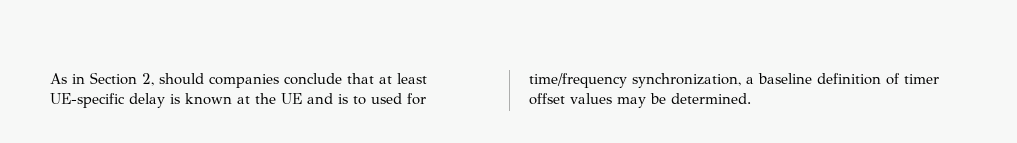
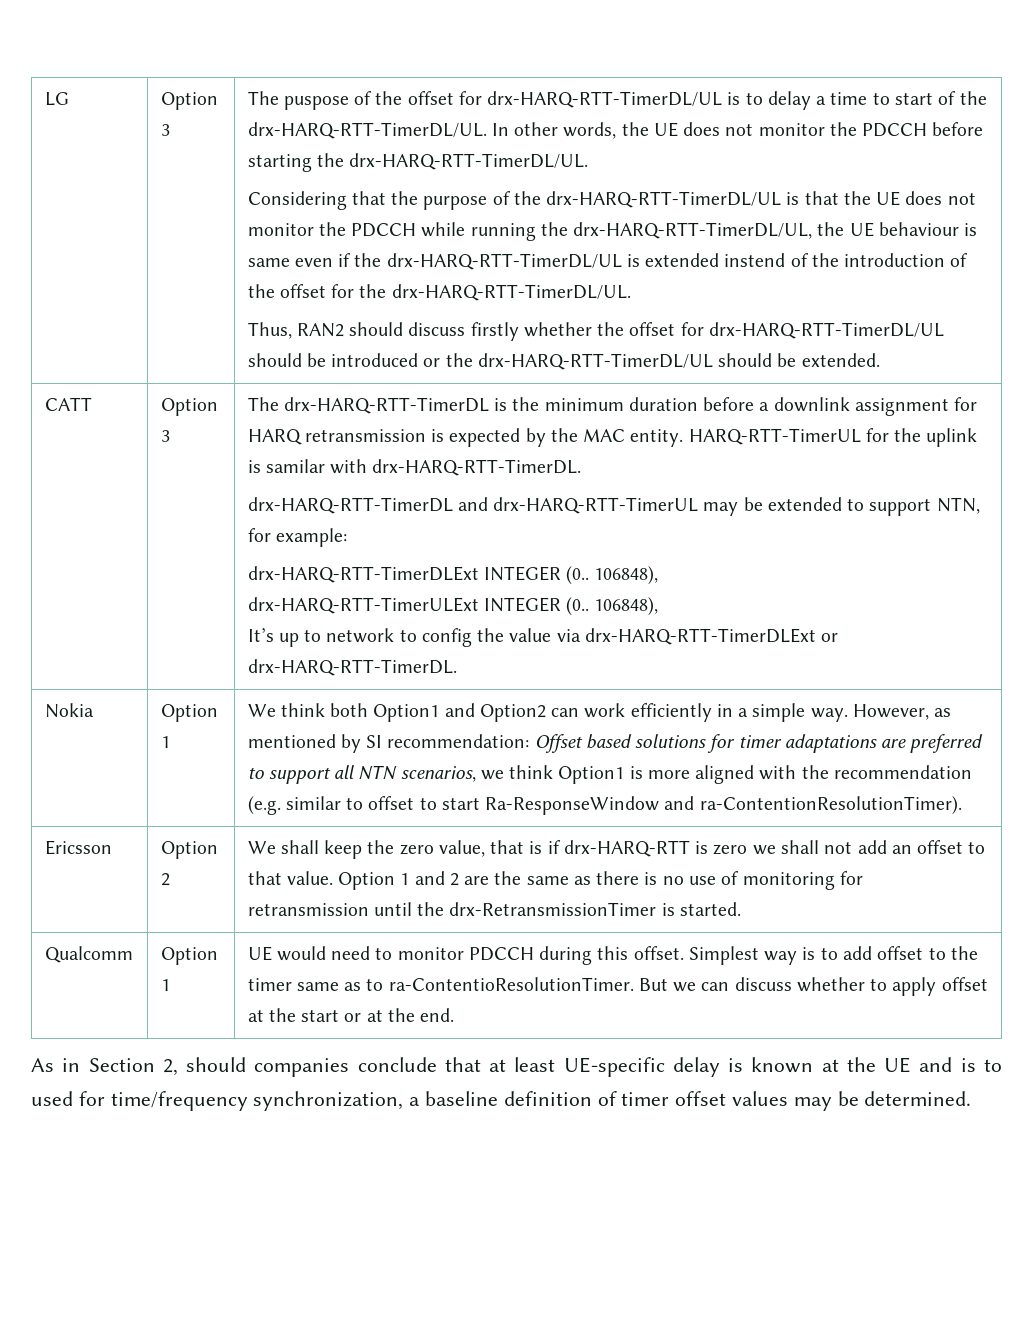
(50, 78) none -> [44,92,69,106] [160,92,218,110] [160,124,170,136] [247,91,987,110] [247,122,984,139] [247,153,589,172] [247,191,976,210] [247,222,978,241] [247,253,969,270] [247,284,631,301] [247,322,944,341] [247,353,880,370] [44,397,92,411] [160,398,218,416] [160,430,170,442] [247,397,978,416] [247,428,978,447] [247,459,582,476] [247,497,980,516] [247,528,347,547] [247,566,659,584] [247,597,659,615] [247,628,839,647] [247,659,457,676] [44,703,94,718] [160,704,218,722] [160,736,170,748] [247,703,952,722] [247,734,984,753] [247,765,972,784] [247,796,962,815] [44,840,112,855] [160,841,218,859] [160,873,170,886] [247,840,986,859] [247,871,863,890] [247,902,741,916] [44,946,133,963] [160,947,218,965] [160,979,170,991] [247,946,978,965] [247,977,988,996] [247,1008,455,1022] LG | Option 3 | The puspose of the offset for drx-HARQ-RTT-TimerDL/UL is to delay a time to start of the drx-HARQ-RTT-TimerDL/UL. In other words, the UE does not monitor the PDCCH before starting the drx-HARQ-RTT-TimerDL/UL. // Considering that the purpose of the drx-HARQ-RTT-TimerDL/UL is that the UE does not monitor the PDCCH while running the drx-HARQ-RTT-TimerDL/UL, the UE behaviour is same even if the drx-HARQ-RTT-TimerDL/UL is extended instend of the introduction of the offset for the drx-HARQ-RTT-TimerDL/UL. // Thus, RAN2 should discuss firstly whether the offset for drx-HARQ-RTT-TimerDL/UL should be introduced or the drx-HARQ-RTT-TimerDL/UL should be extended. // CATT | Option 3 | The drx-HARQ-RTT-TimerDL is the minimum duration before a downlink assignment for HARQ retransmission is expected by the MAC entity. HARQ-RTT-TimerUL for the uplink is samilar with drx-HARQ-RTT-TimerDL. // drx-HARQ-RTT-TimerDL and drx-HARQ-RTT-TimerUL may be extended to support NTN, for example: // drx-HARQ-RTT-TimerDLExt INTEGER (0.. 106848), // drx-HARQ-RTT-TimerULExt INTEGER (0.. 106848), // It’s up to network to config the value via drx-HARQ-RTT-TimerDLExt or drx-HARQ-RTT-TimerDL. // Nokia | Option 1 | We think both Option1 and Option2 can work efficiently in a simple way. However, as mentioned by SI recommendation: Offset based solutions for timer adaptations are preferred to support all NTN scenarios, we think Option1 is more aligned with the recommendation (e.g. similar to offset to start Ra-ResponseWindow and ra-ContentionResolutionTimer). // Ericsson | Option 2 | We shall keep the zero value, that is if drx-HARQ-RTT is zero we shall not add an offset to that value. Option 1 and 2 are the same as there is no use of monitoring for retransmission until the drx-RetransmissionTimer is started. // Qualcomm | Option 1 | UE would need to monitor PDCCH during this offset. Simplest way is to add offset to the timer same as to ra-ContentioResolutionTimer. But we can discuss whether to apply offset at the start or at the end. //

